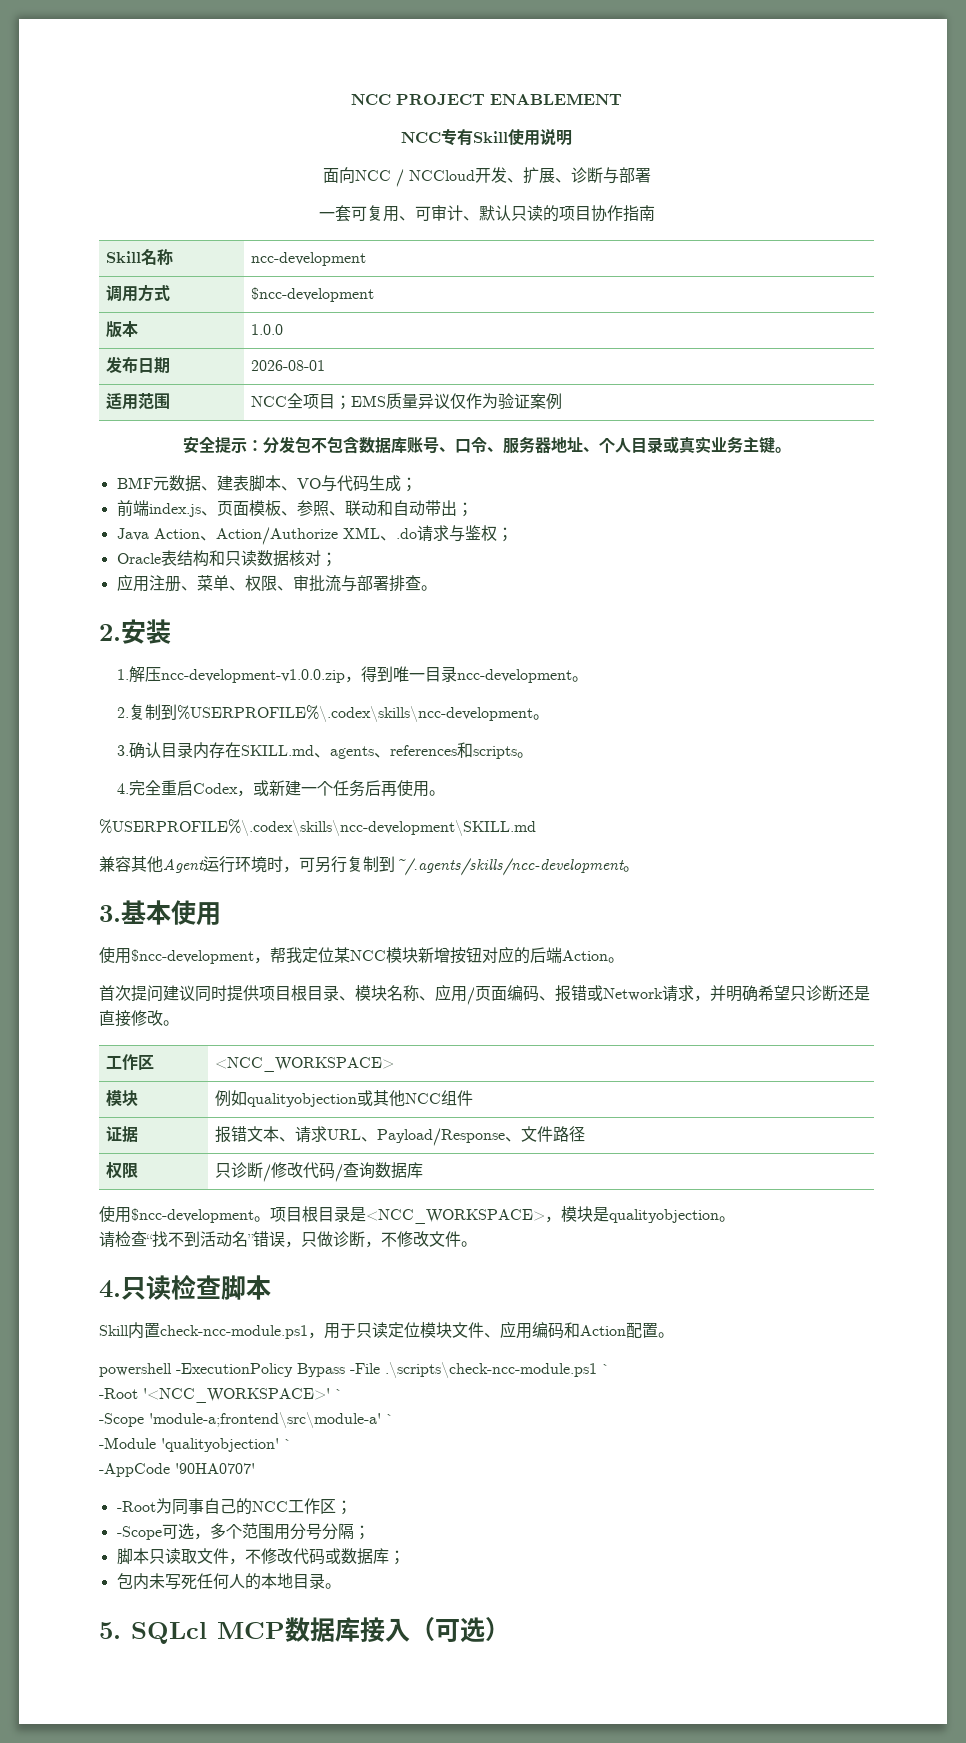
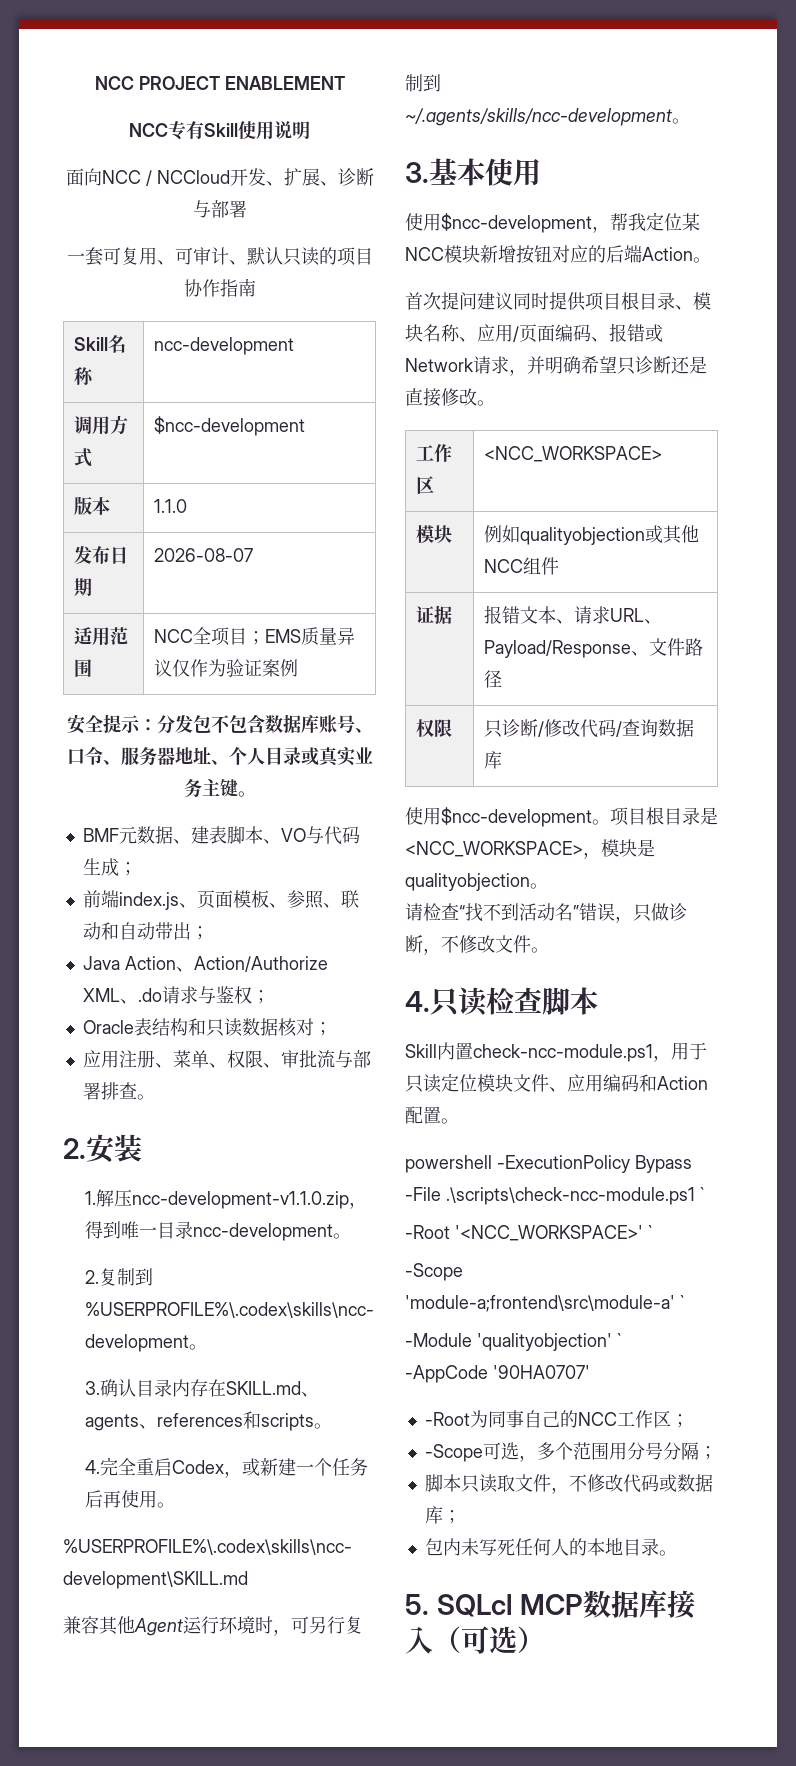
[250,324,283,335] 1.0.0 -> [153,499,187,513] 1.1.0
[250,360,325,371] 2026-08-01 -> [153,548,253,562] 2026-08-07
[160,669,345,683] ncc-development-v1.0.0.zip -> [131,1191,349,1209] ncc-development-v1.1.0.zip

